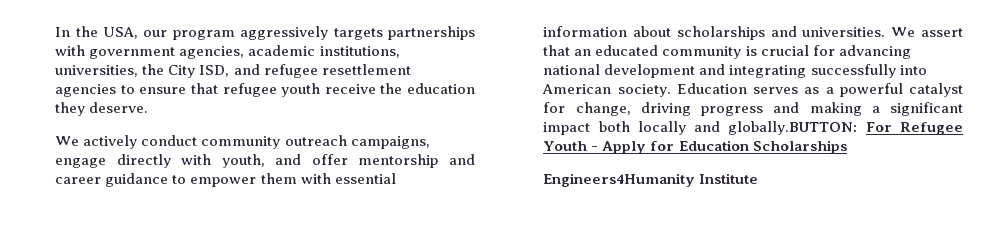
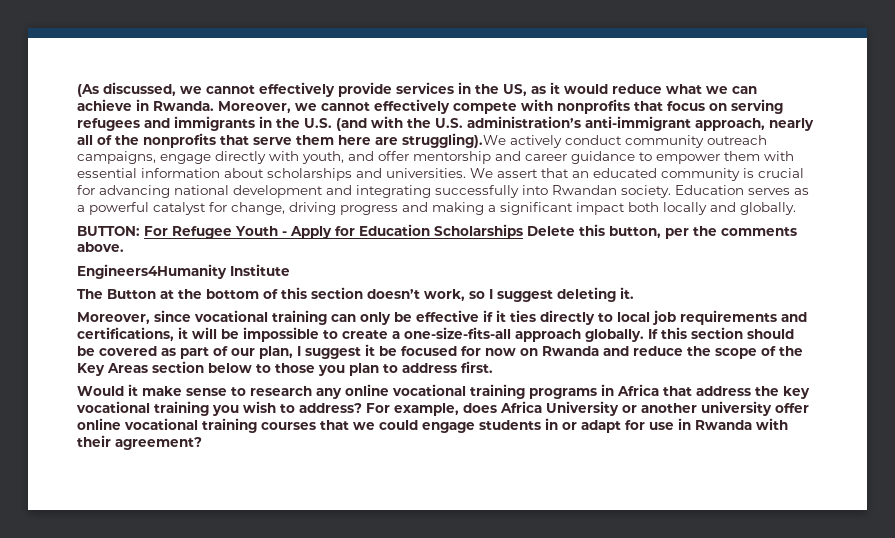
[55,26,476,40] [55,45,400,59] [55,64,411,78] [55,83,476,97] [55,102,149,116] [55,136,80,146] In the USA, our program aggressively targets partnerships with government agencies, academic institutions, universities, the City ISD, and refugee resettlement agencies to ensure that refugee youth receive the education they deserve. // We -> [76,82,757,97] [76,99,783,114] [76,116,814,131] [76,133,506,148] (As discussed, we cannot effectively provide services in the US, as it would reduce what we can achieve in Rwanda. Moreover, we cannot effectively compete with nonprofits that focus on serving refugees and immigrants in the U.S. (and with the U.S. administration’s anti-immigrant approach, nearly all of the nonprofits that serve them here are struggling).We
[542,84,612,94] American -> [551,185,617,195] Rwandan
[728,121,858,135] globally.BUTTON: -> [739,202,796,215] [76,226,140,236] globally. // BUTTON:
[543,173,759,187] // Engineers4Humanity Institute -> [526,224,797,239] [76,242,124,252] [76,264,290,279] [76,287,634,302] [76,310,807,325] [76,327,794,342] [76,344,803,359] [76,361,493,376] [76,384,810,399] [75,401,809,416] [76,418,788,433] [76,435,202,450] Delete this button, per the comments above. // Engineers4Humanity Institute // The Button at the bottom of this section doesn’t work, so I suggest deleting it. // Moreover, since vocational training can only be effective if it ties directly to local job requirements and certifications, it will be impossible to create a one-size-fits-all approach globally. If this section should be covered as part of our plan, I suggest it be focused for now on Rwanda and reduce the scope of the Key Areas section below to those you plan to address first. // Would it make sense to research any online vocational training programs in Africa that address the key vocational training you wish to address? For example, does Africa University or another university offer online vocational training courses that we could engage students in or adapt for use in Rwanda with their agreement?

